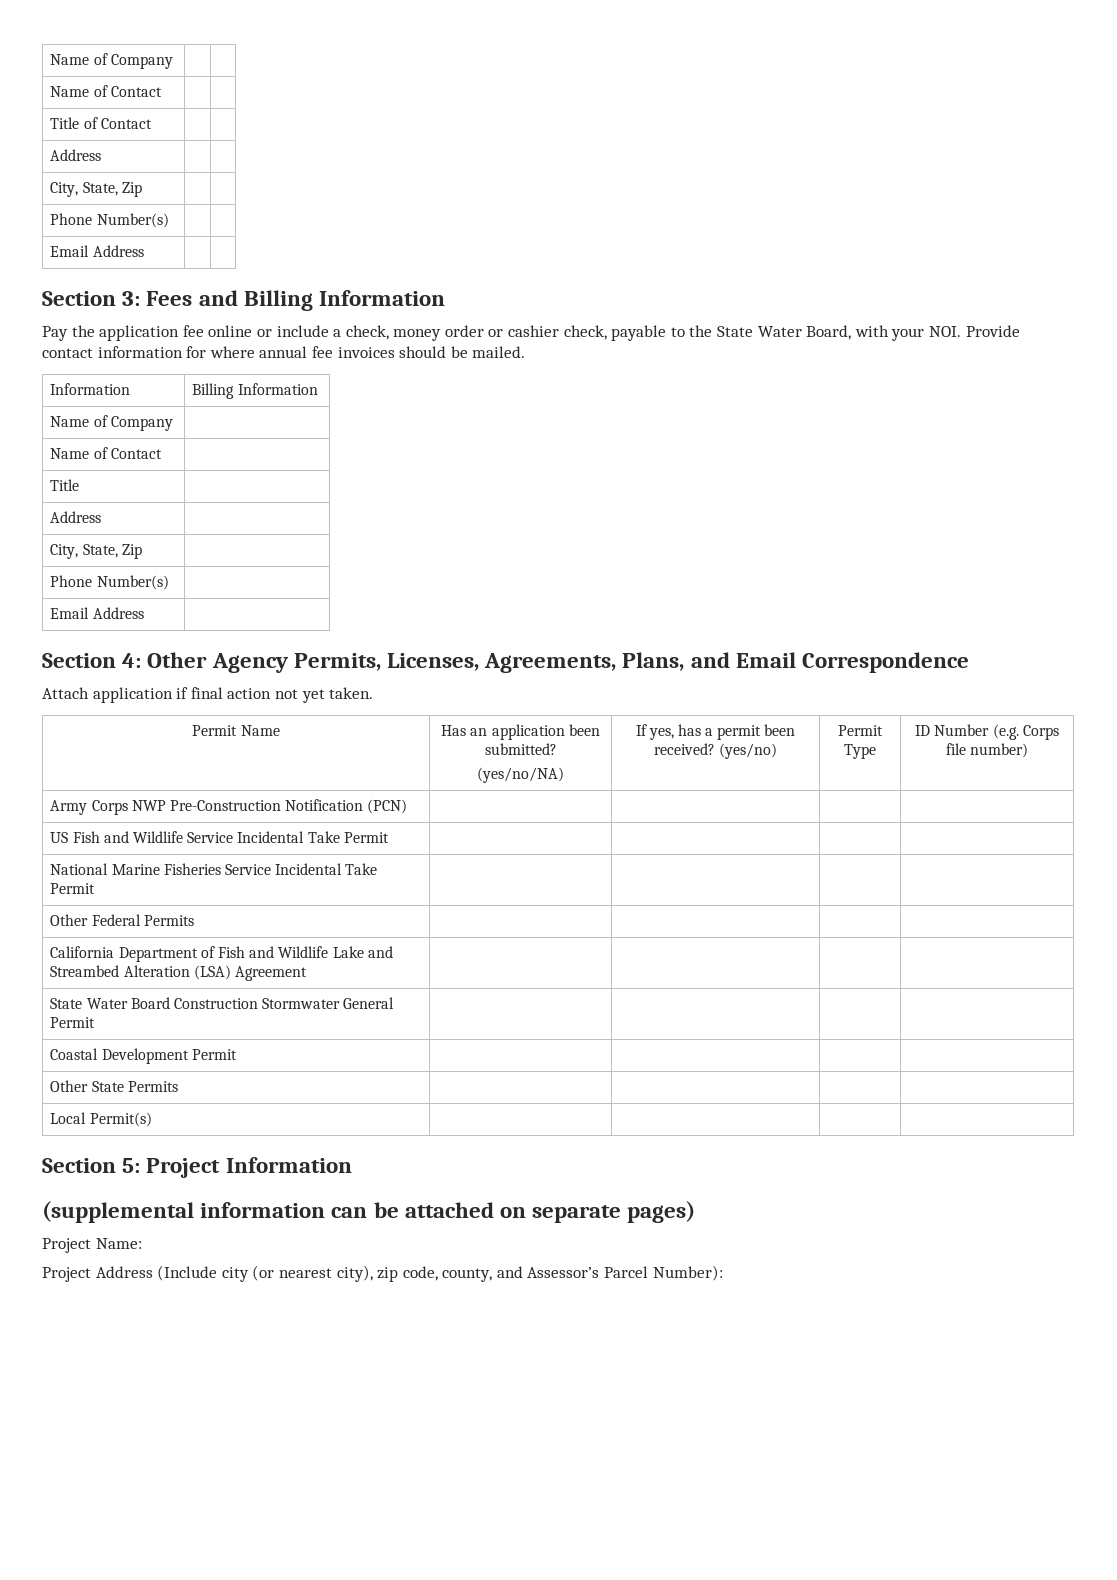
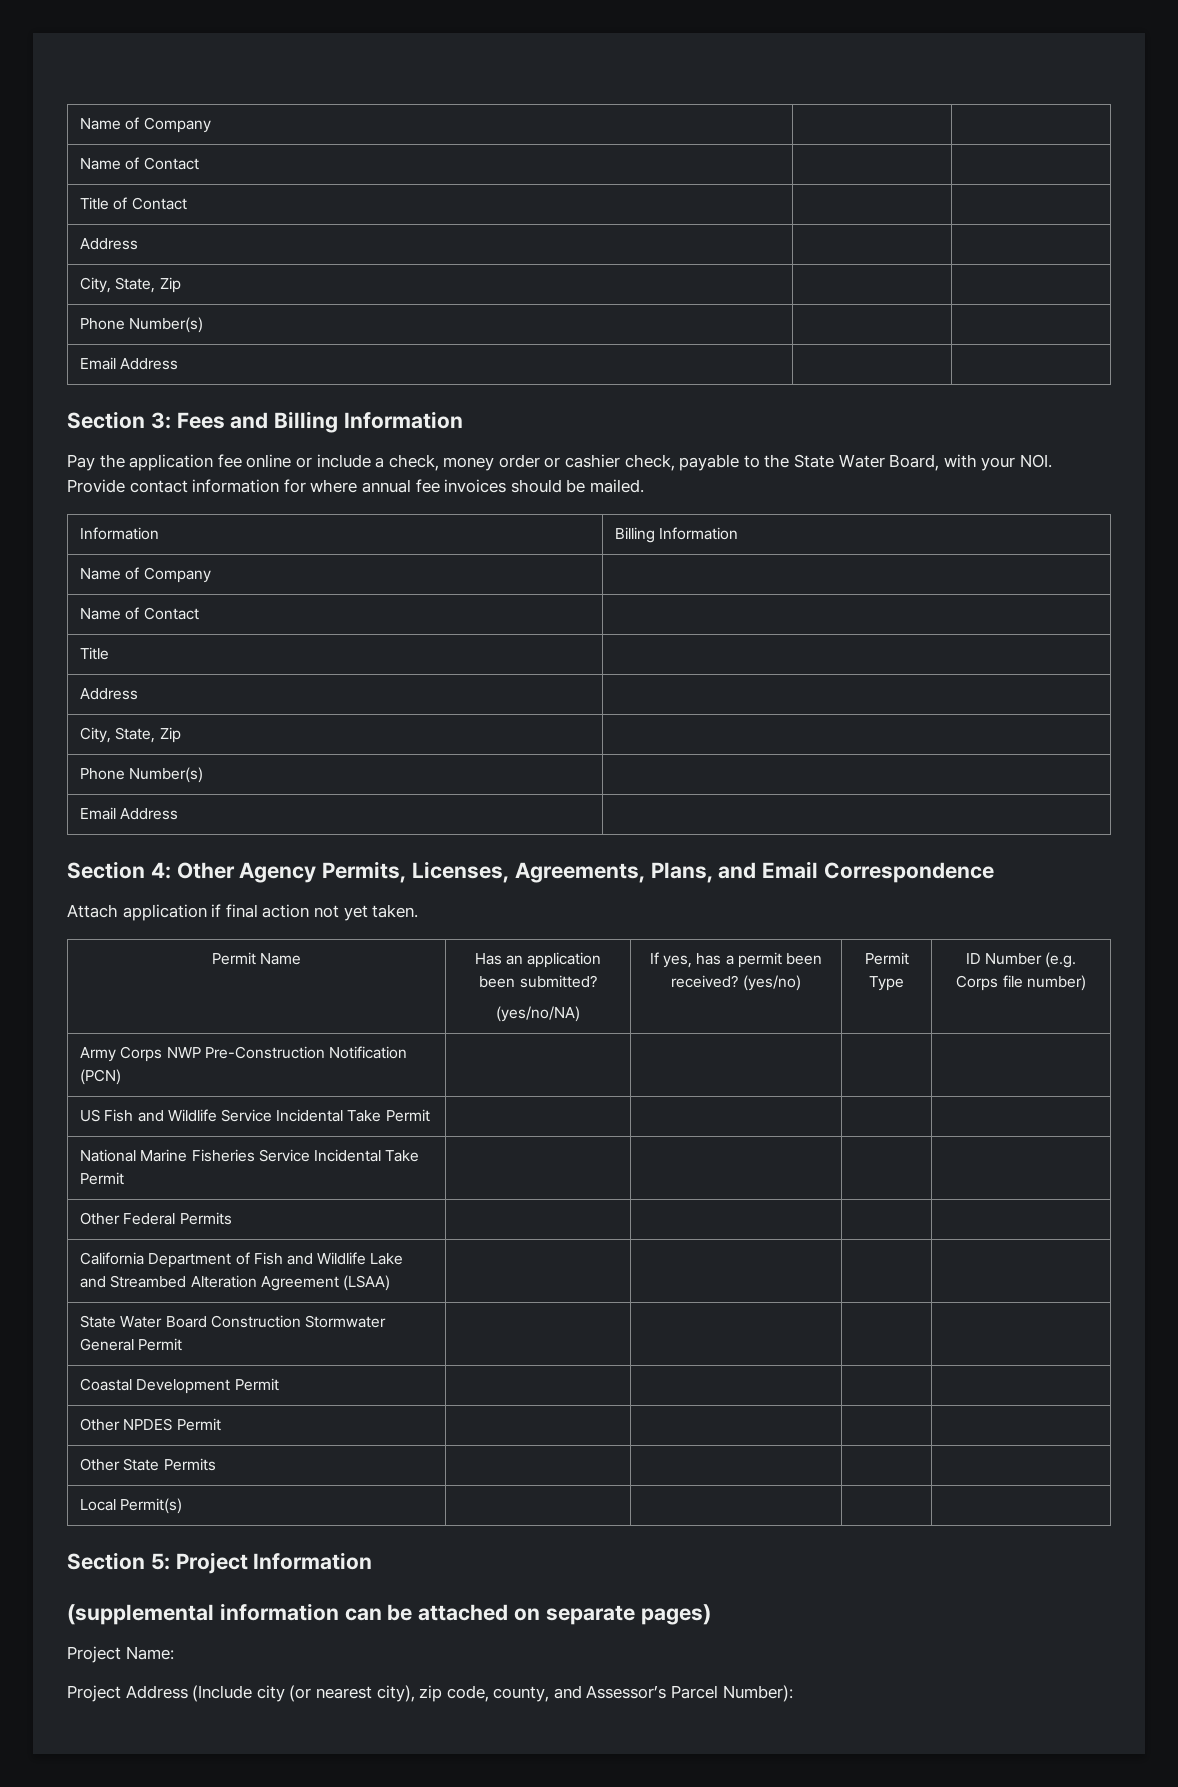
[193,965,231,980] (LSA) -> (257, 1281) none
(308, 973) none -> [343,1275,391,1291] (LSAA)
(237, 1054) none -> [80,1418,221,1431] // Other NPDES Permit | | | |

